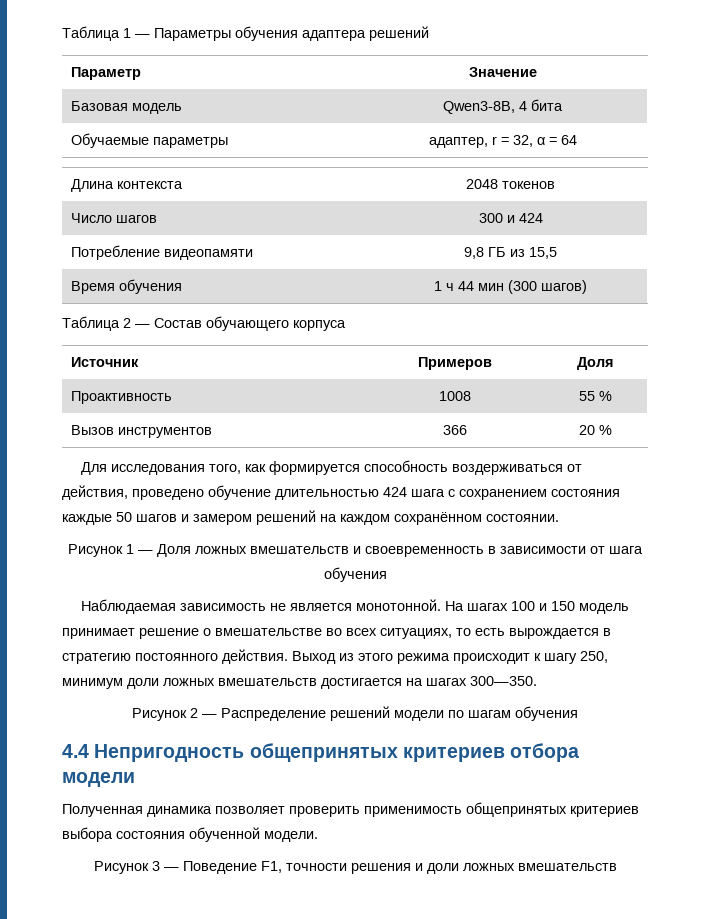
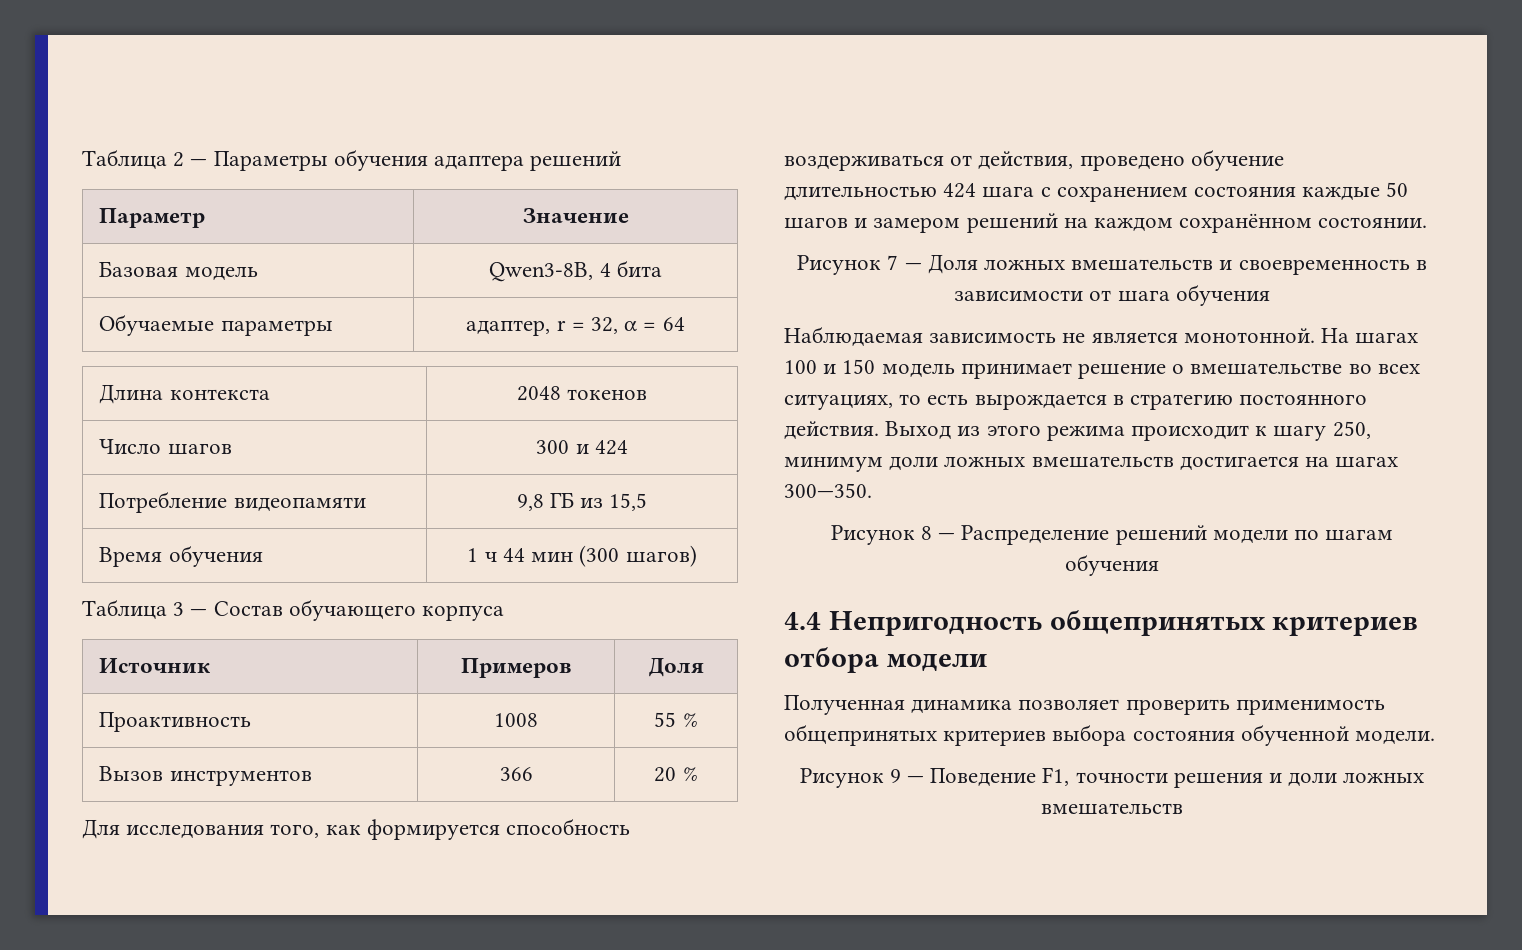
[62,26,131,41] Таблица 1 -> [82,149,185,170] Таблица 2
[123,318,131,328] 2 -> [173,602,185,616] 3
[126,544,134,554] 1 -> [887,255,899,270] 7
[190,708,198,718] 2 -> [920,526,932,540] 8
[151,861,160,871] 3 -> [889,769,901,783] 9

